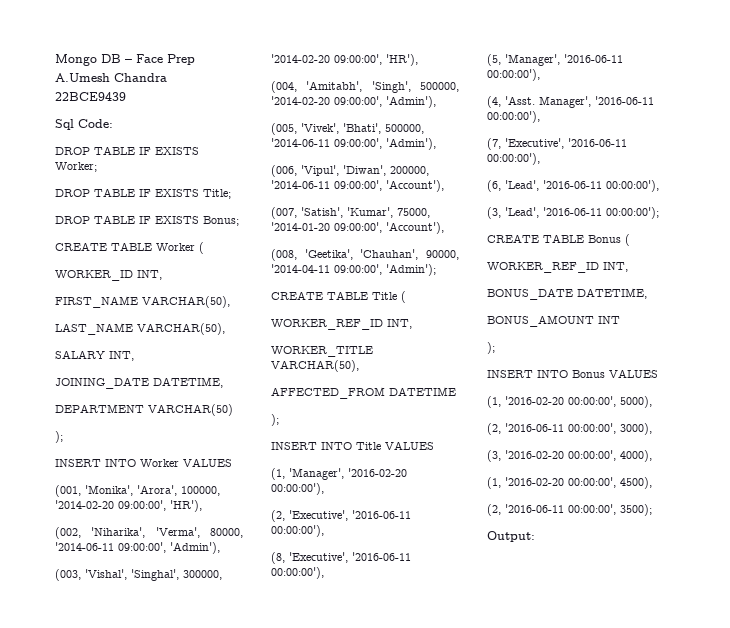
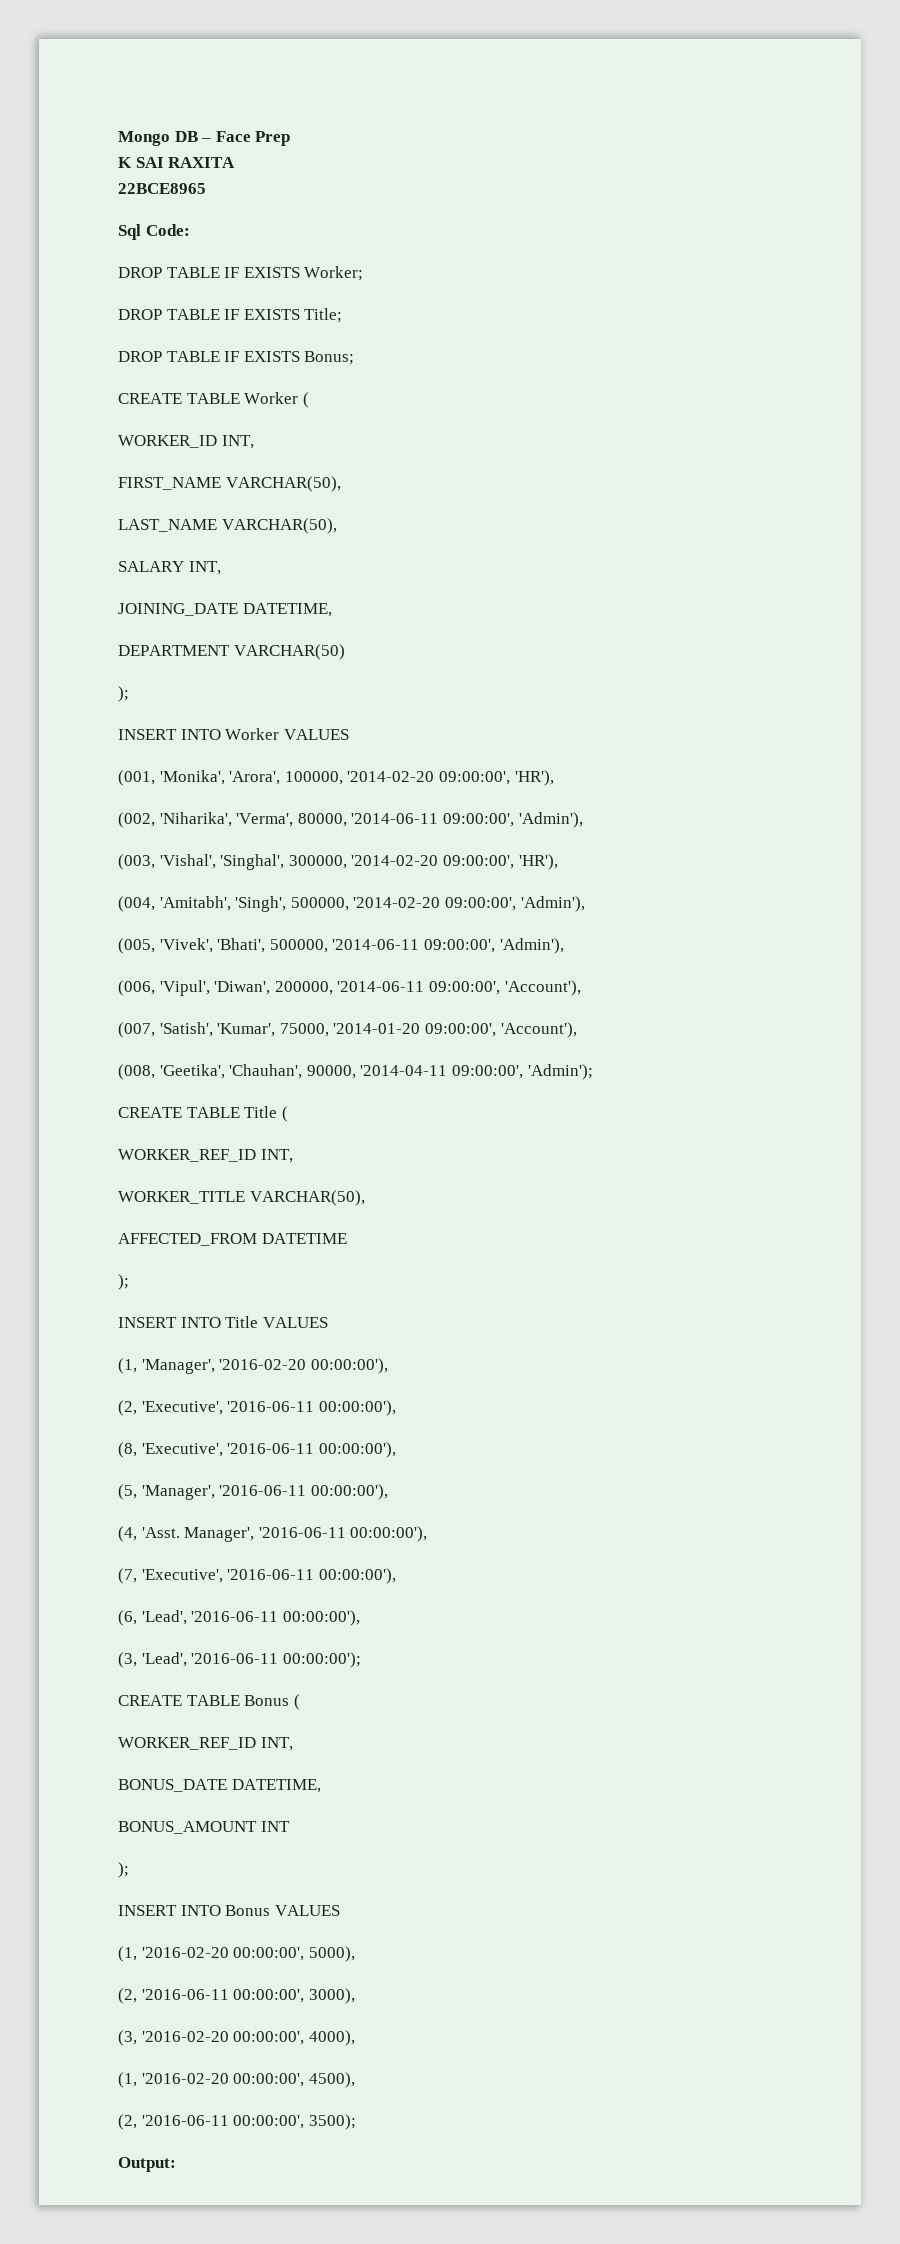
[55,73,167,82] [55,92,126,101] A.Umesh Chandra // 22BCE9439 -> [118,157,236,168] [118,183,206,194] K SAI RAXITA // 22BCE8965

